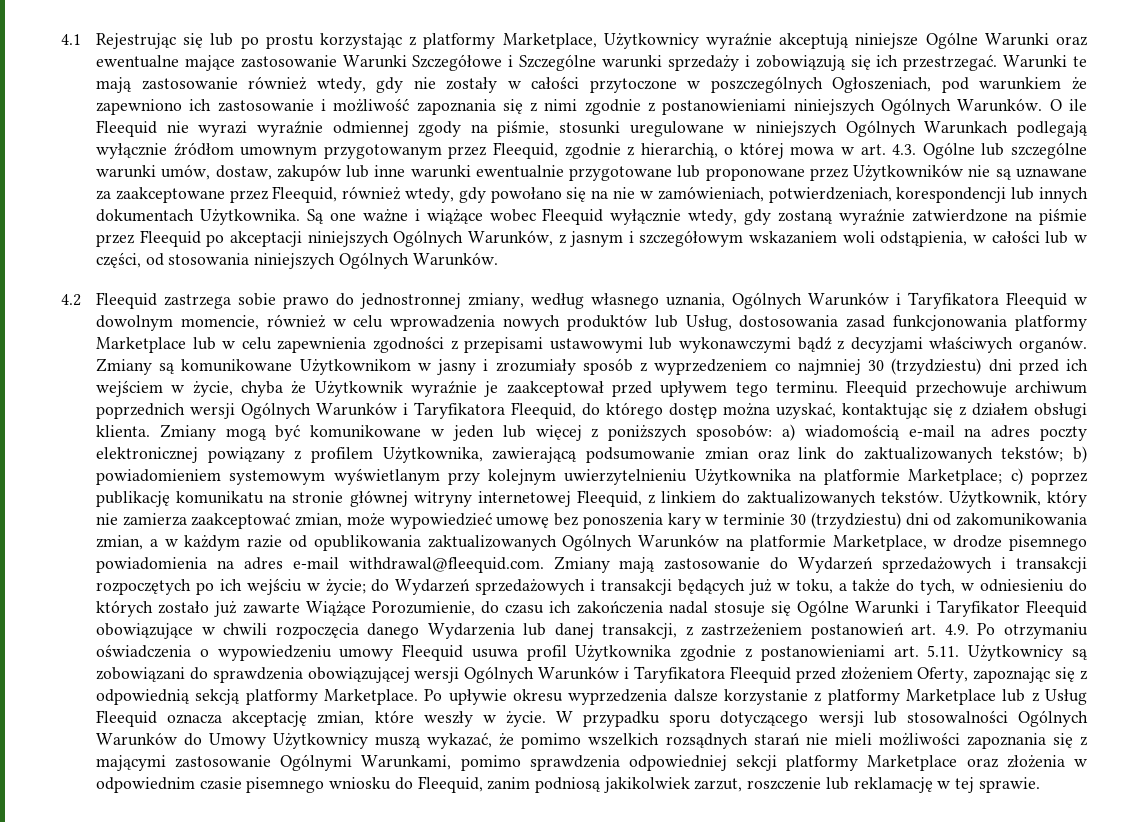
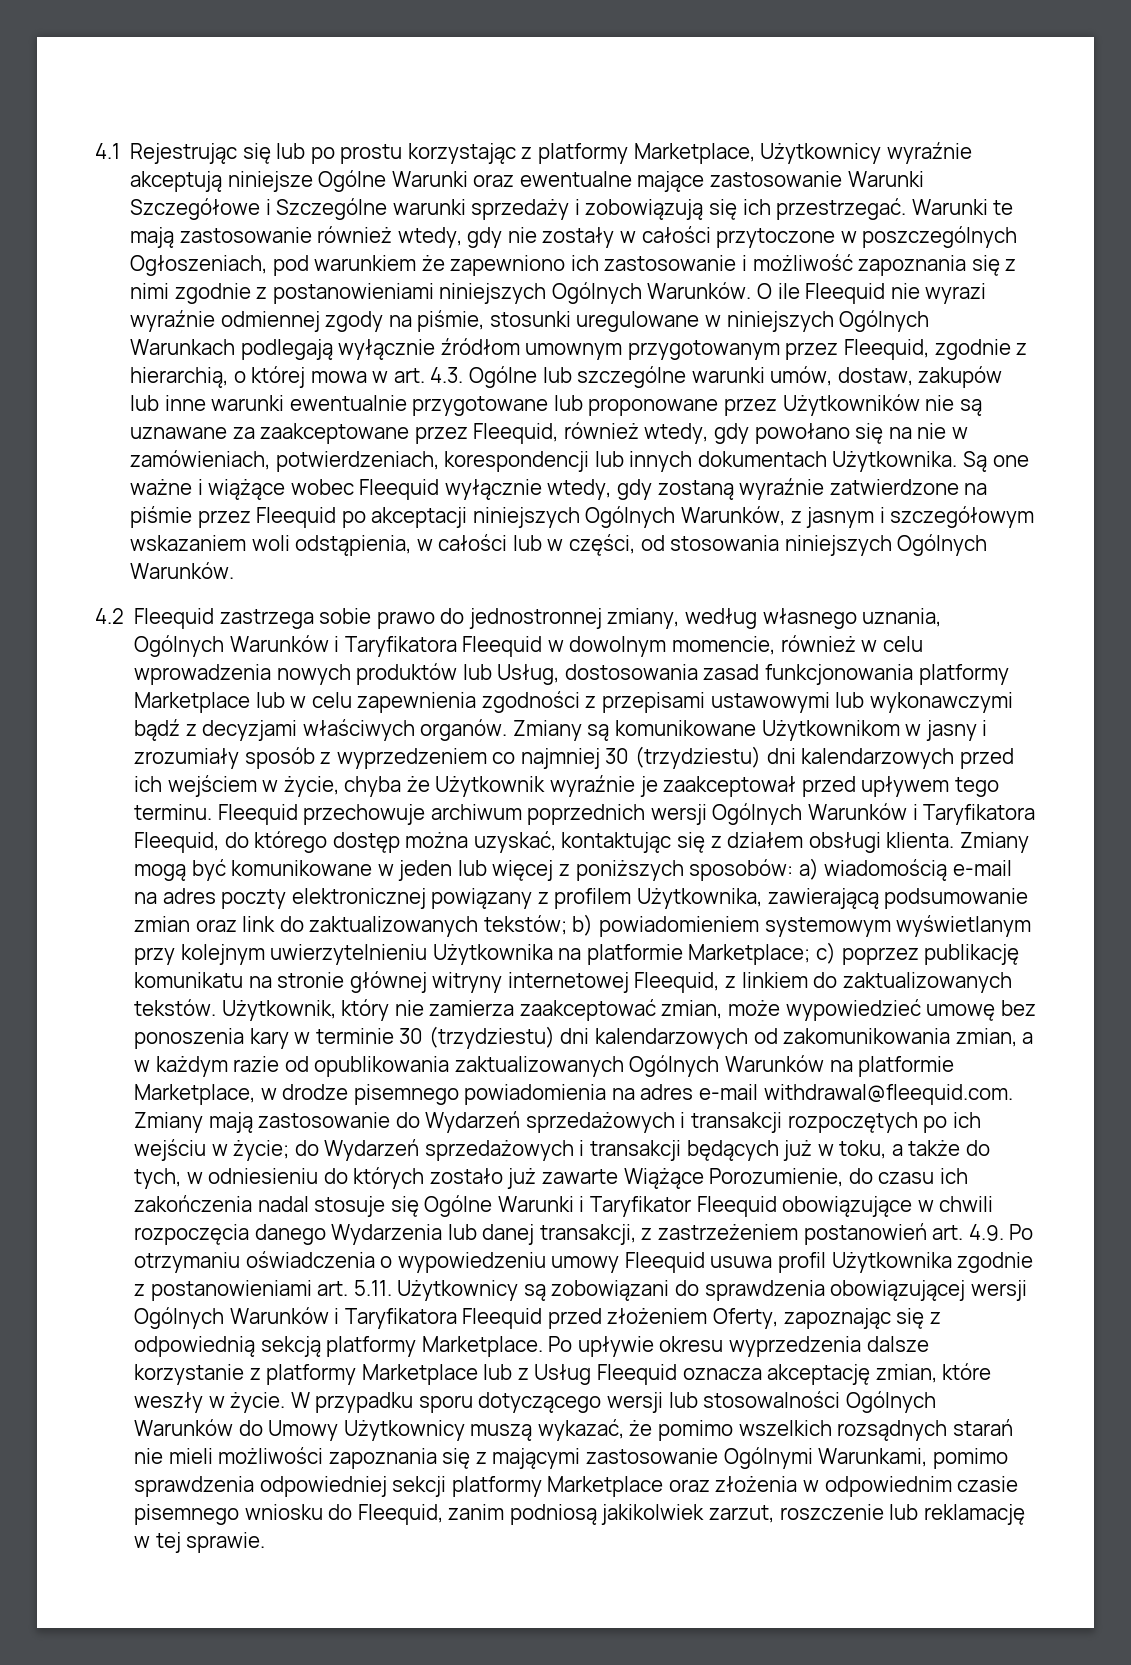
(1012, 365) none -> [801,748,955,769] kalendarzowych
(929, 519) none -> [594,1028,748,1049] kalendarzowych

